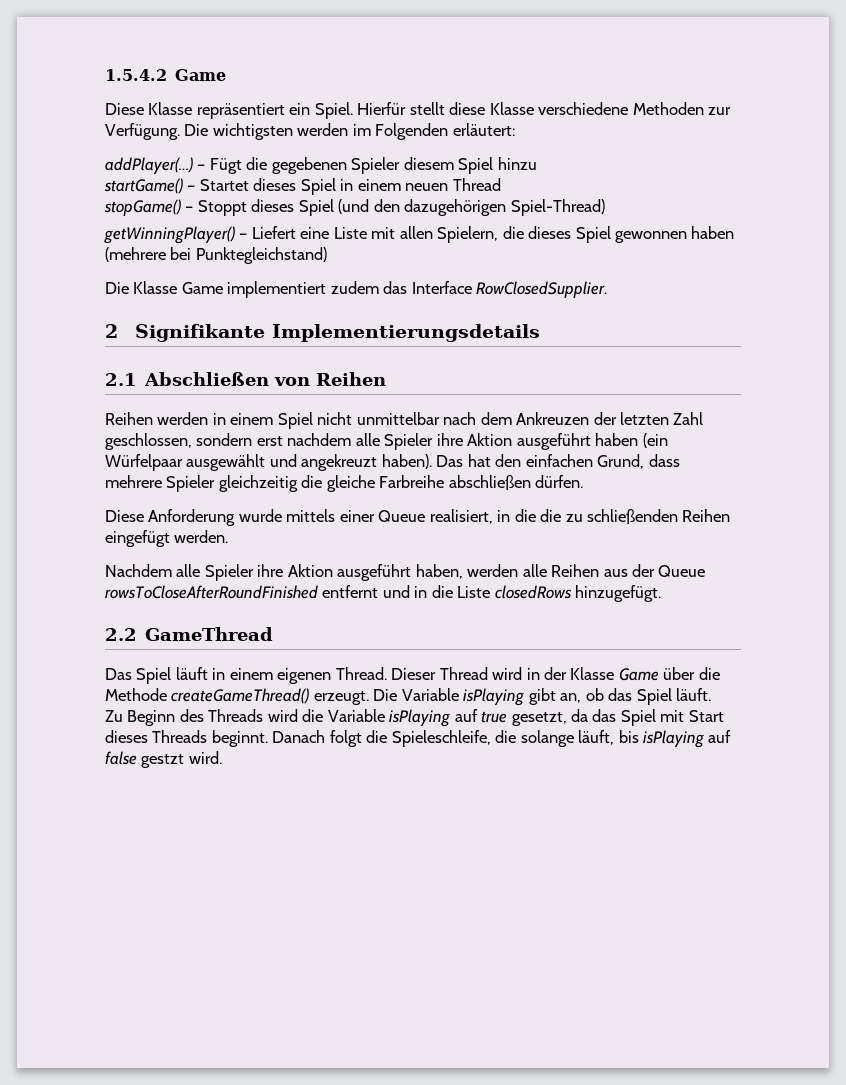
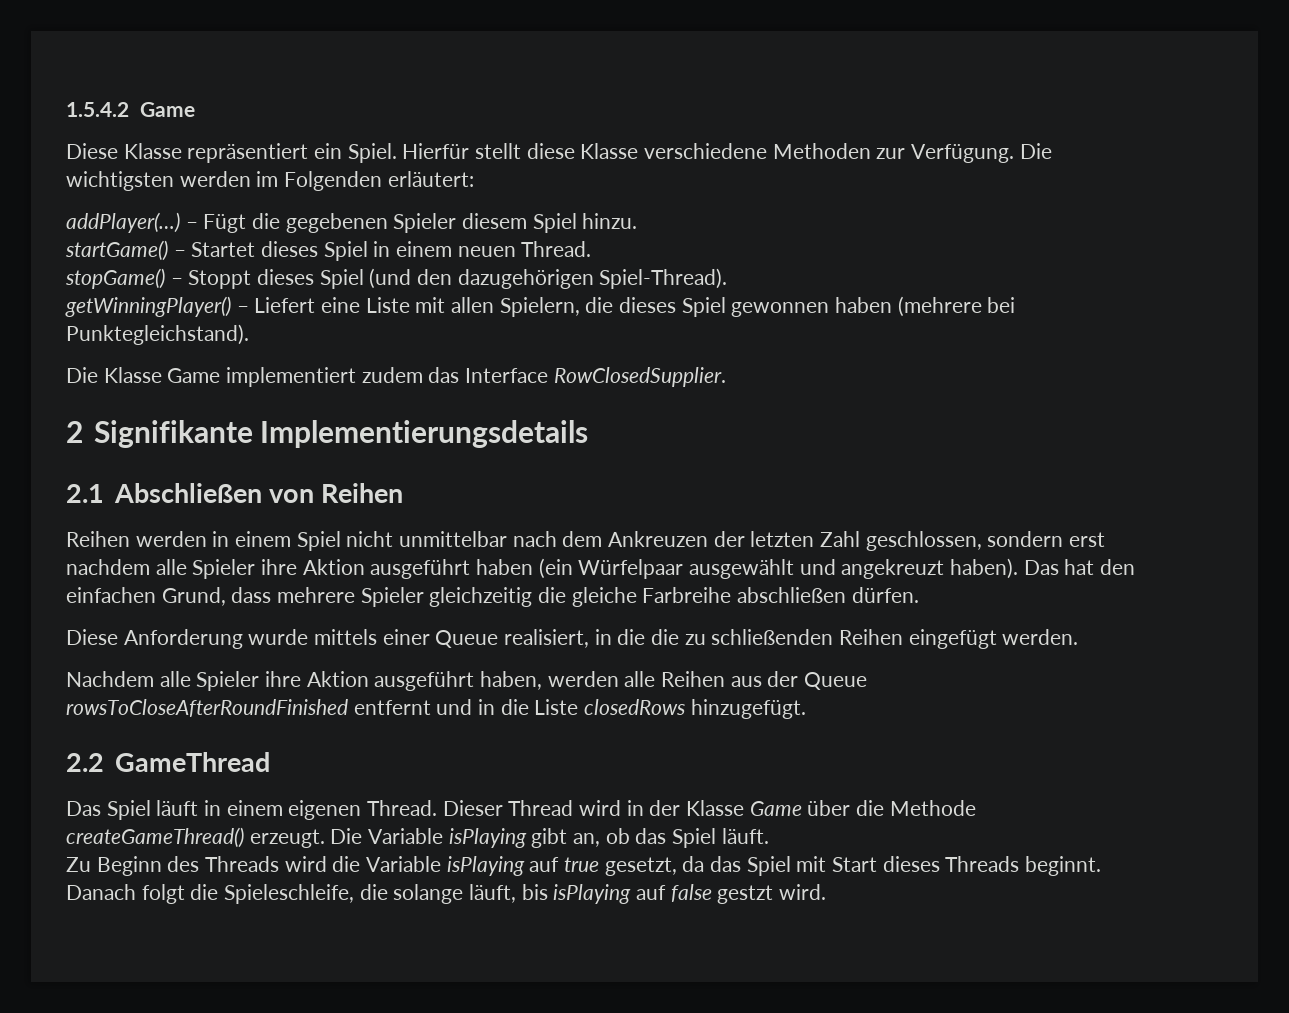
[497,157,537,170] hinzu -> [582,213,638,229] hinzu.
[452,178,501,191] Thread -> [521,241,592,257] Thread.
[510,199,605,216] Spiel-Thread) -> [599,268,728,289] Spiel-Thread).
[195,247,327,264] Punktegleichstand) -> [66,324,249,345] Punktegleichstand).

